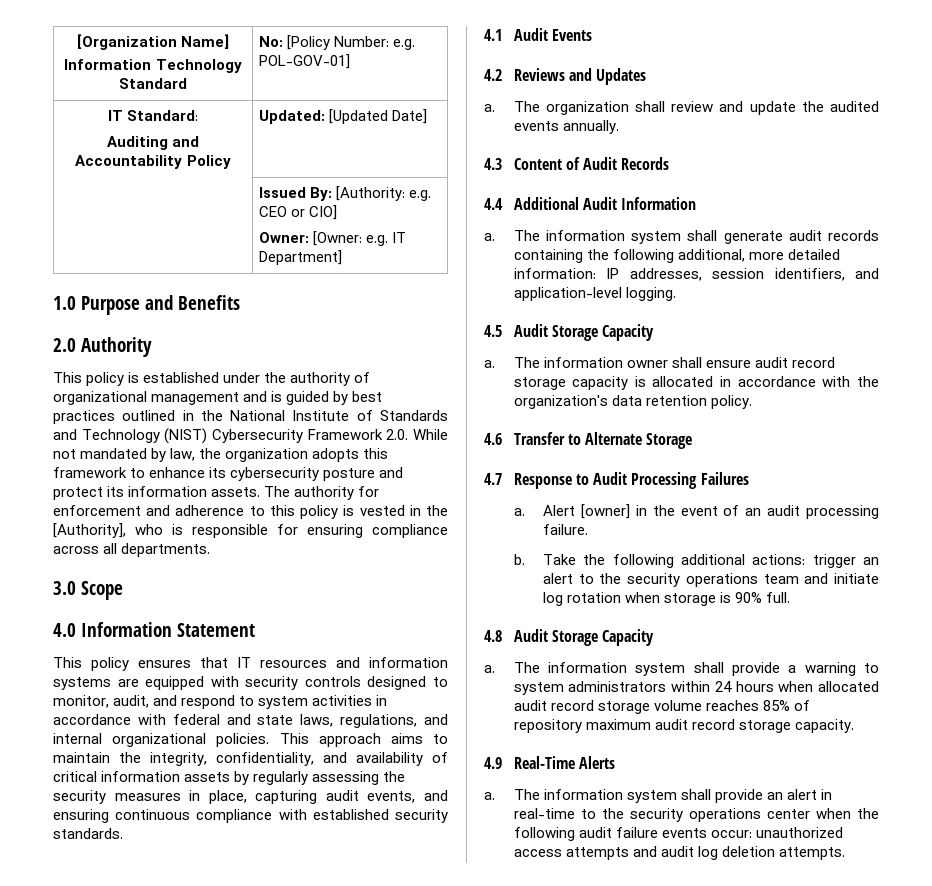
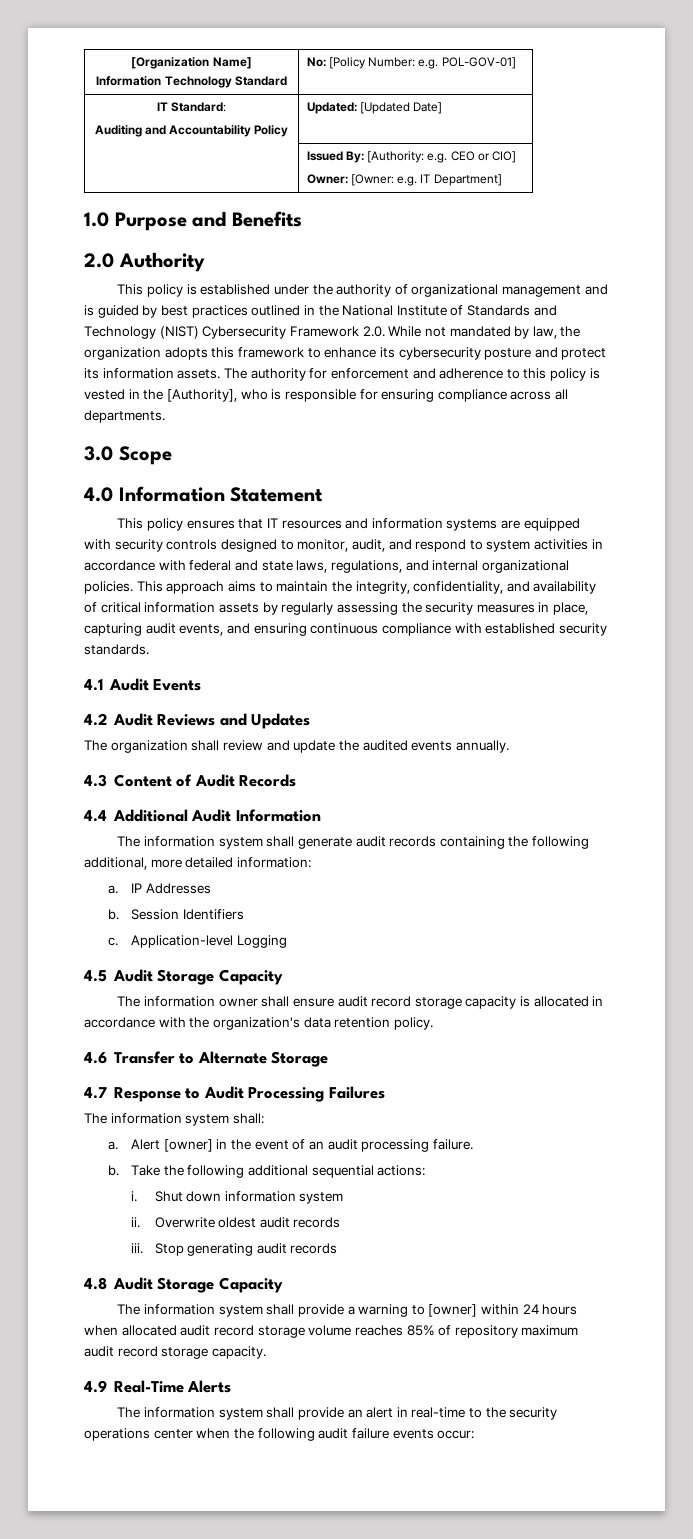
(502, 75) none -> [112,713,153,726] Audit
[484,104,495,112] a. -> (311, 721) none
[484,233,495,241] a. -> (321, 815) none
[606,268,879,281] [513,287,676,301] IP addresses, session identifiers, and application-level logging. -> [107,883,211,894] [107,909,244,920] [107,935,287,948] // a. IP Addresses // b. Session Identifiers // c. Application-level Logging
[484,360,495,368] a. -> (283, 977) none
(749, 478) none -> [84,1113,264,1126] // The information system shall:
(746, 559) none -> [311,1165,374,1178] sequential
[812,554,879,568] [543,573,879,587] [543,592,791,606] trigger an alert to the security operations team and initiate log rotation when storage is 90% full. -> [131,1191,344,1204] [131,1217,341,1228] [131,1243,338,1256] // i. Shut down information system // ii. Overwrite oldest audit records // iii. Stop generating audit records
[484,665,495,673] a. -> (283, 1285) none
[513,681,667,695] system administrators -> [428,1304,478,1317] [owner]
[484,792,495,800] a. -> (232, 1386) none
[755,827,843,838] [513,846,845,860] unauthorized access attempts and audit log deletion attempts. -> (475, 1434) none

